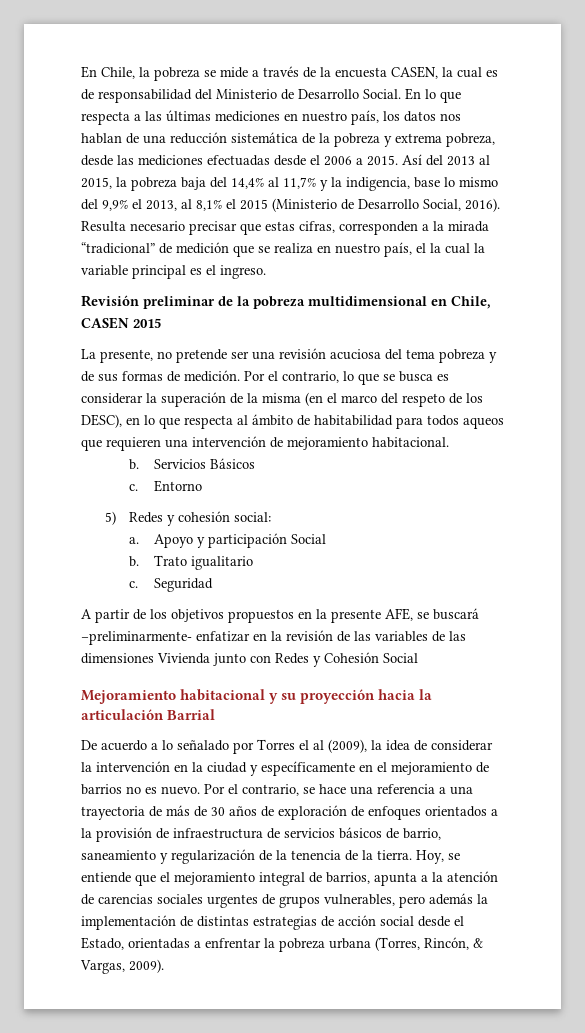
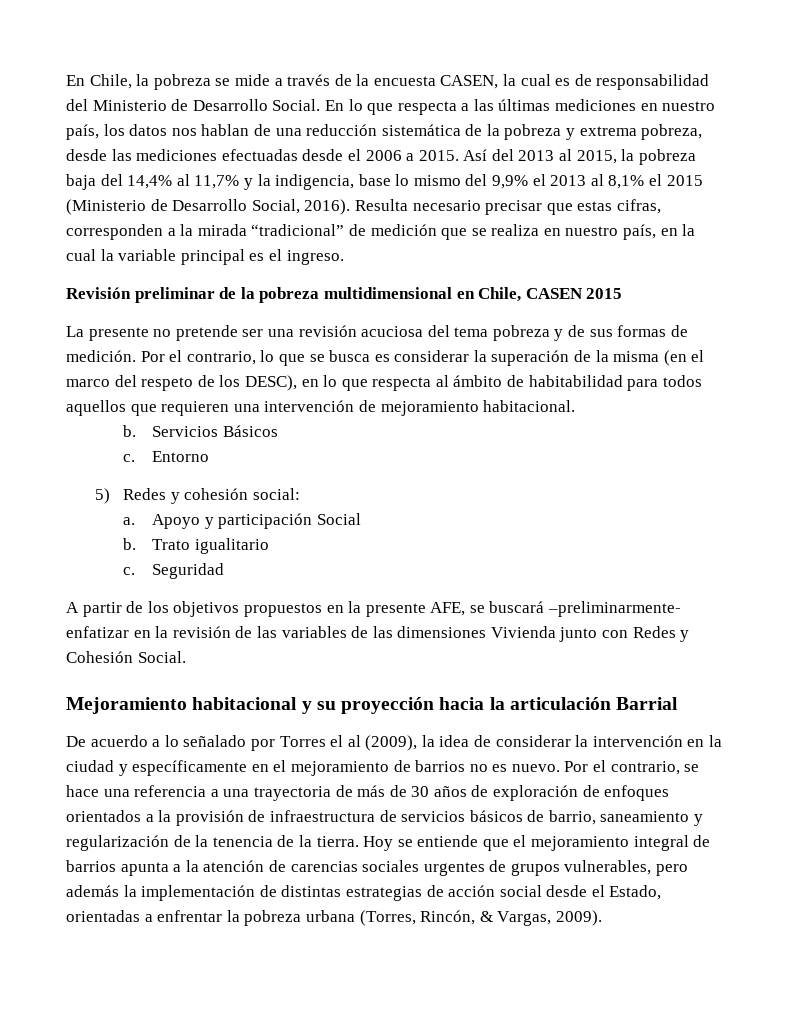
[146,200,177,211] 2013, -> [550,175,587,186] 2013
[416,243,426,253] el -> [660,228,678,236] en
[100,349,153,363] presente, -> [88,327,149,341] presente
[463,417,504,429] aqueos -> [66,400,126,416] aquellos
[383,653,418,663] Social -> [137,651,186,663] Social.
[416,850,444,864] Hoy, -> [363,836,394,851] Hoy
[326,872,370,884] barrios, -> [66,860,116,872] barrios

